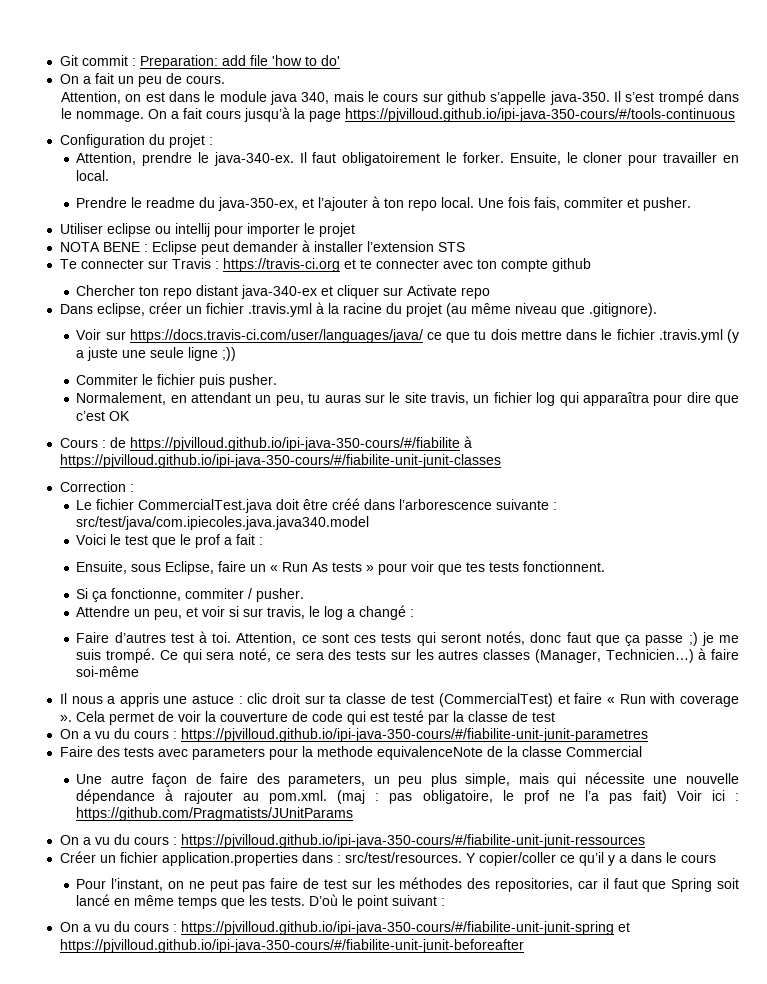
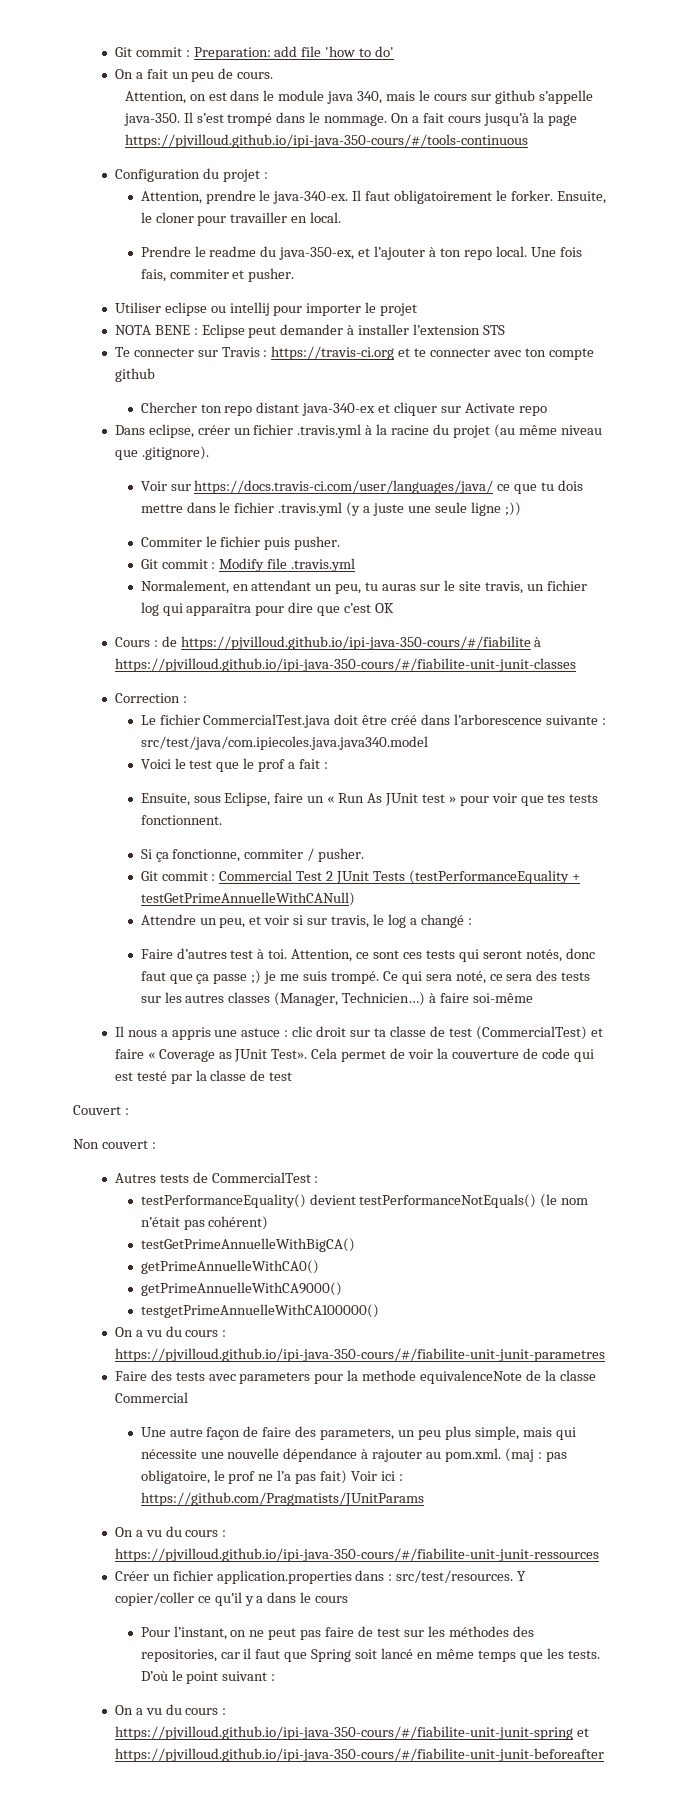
(278, 381) none -> [140,558,356,572] // Git commit : Modify file .travis.yml
[332,562,363,572] tests -> [384,793,445,806] JUnit test
(305, 595) none -> [140,870,580,884] [140,892,355,906] // Git commit : Commercial Test 2 JUnit Tests (testPerformanceEquality + testGetPrimeAnnuelleWithCANull)
[619,693,739,707] [59,715,72,722] Run with coverage ». -> [158,1049,308,1062] Coverage as JUnit Test».
(555, 717) none -> [73,1105,129,1115] [73,1139,156,1149] [114,1172,319,1183] [140,1194,589,1208] [140,1216,269,1230] [140,1238,355,1252] [140,1260,319,1274] [140,1282,342,1296] [140,1304,379,1318] // Couvert : // Non couvert : // Autres tests de CommercialTest : // testPerformanceEquality() devient testPerformanceNotEquals() (le nom n’était pas cohérent) // testGetPrimeAnnuelleWithBigCA() // getPrimeAnnuelleWithCA0() // getPrimeAnnuelleWithCA9000() // testgetPrimeAnnuelleWithCA100000()

